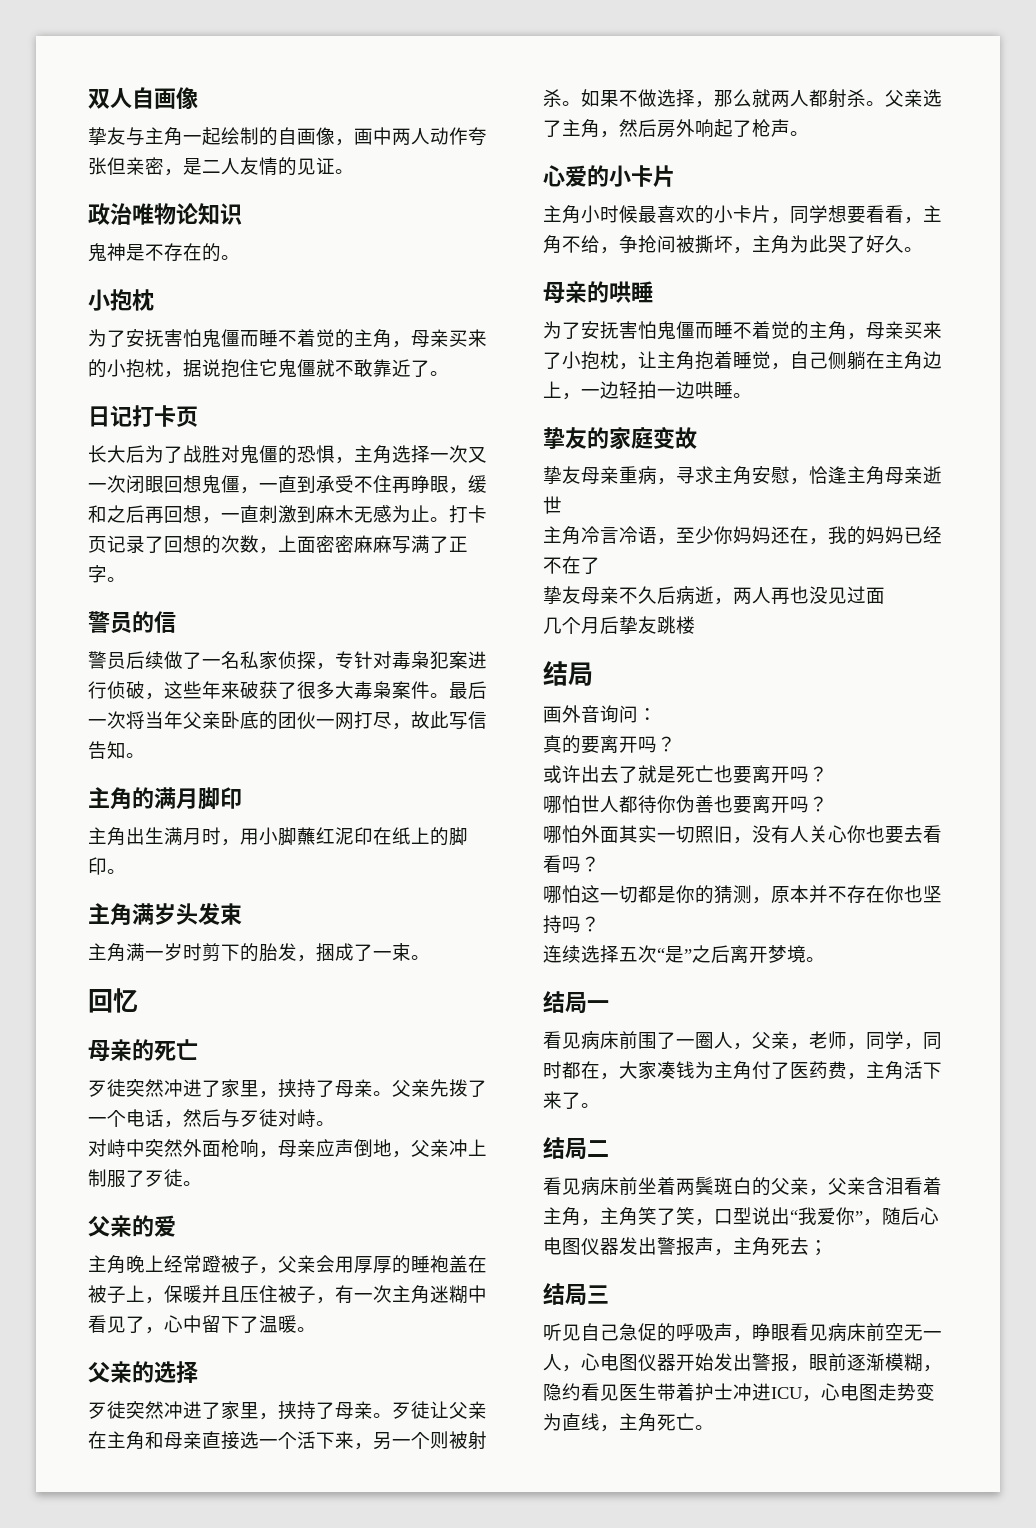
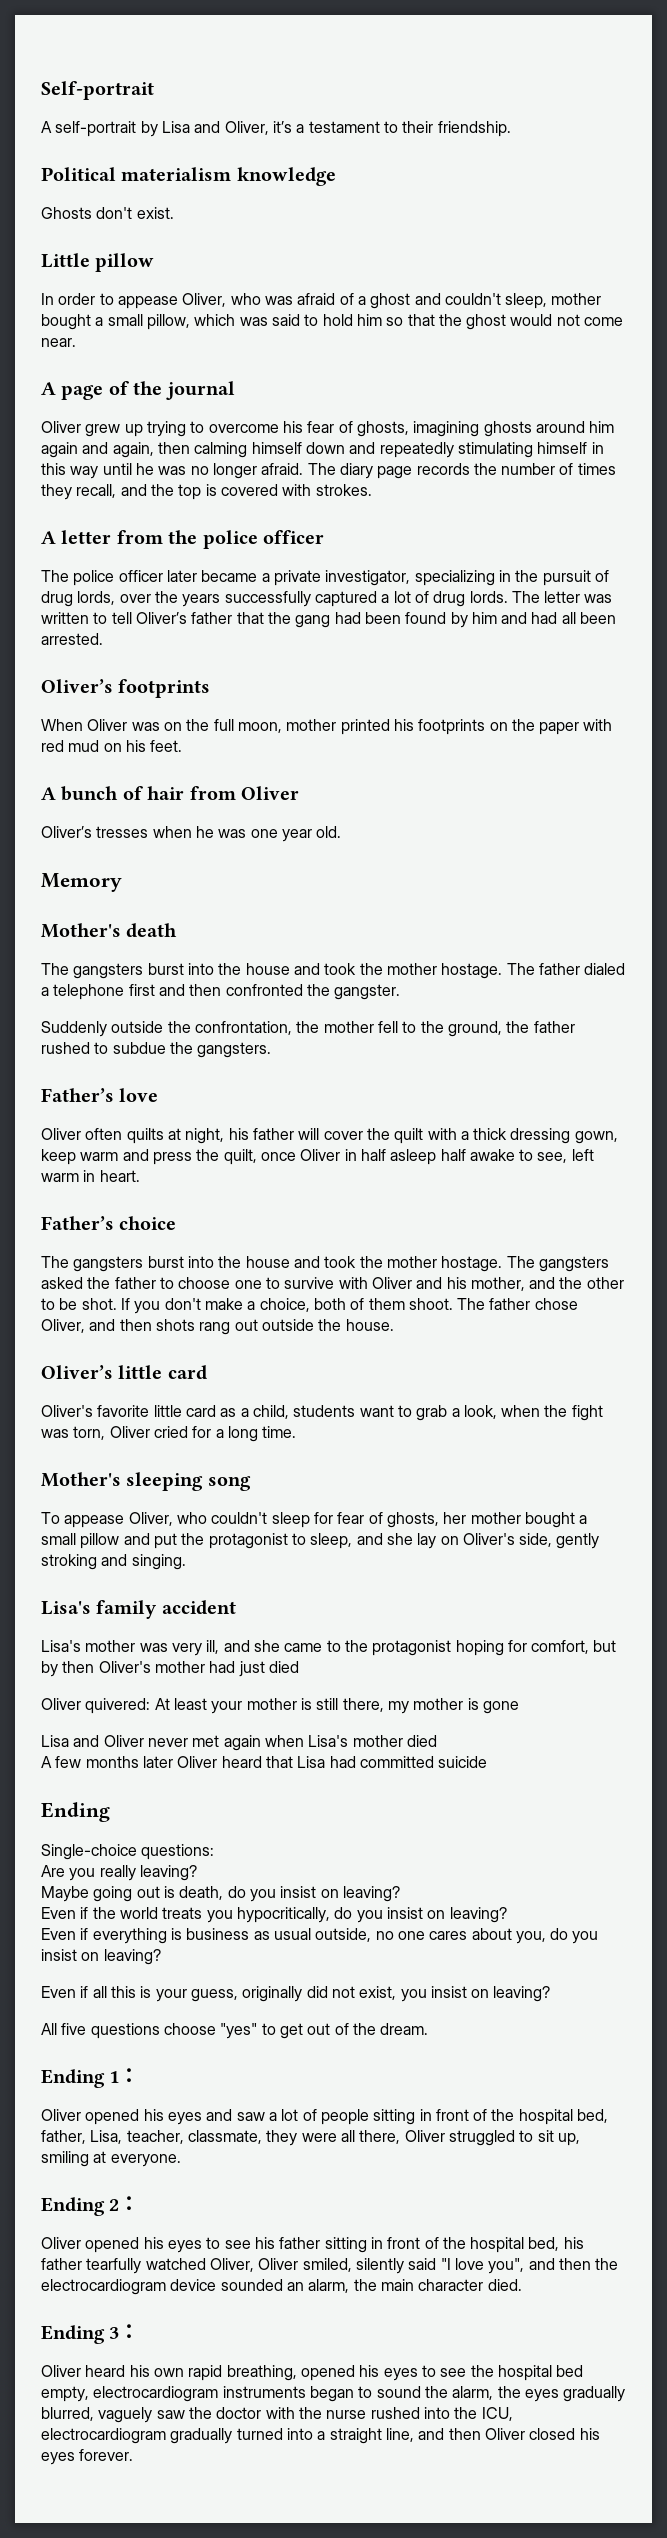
[88,87,198,109] [88,127,487,146] [88,157,354,176] [88,203,242,225] [88,243,240,262] [88,289,154,311] [88,329,487,348] [88,359,449,378] [88,405,198,427] [88,445,487,464] [88,475,487,494] [88,505,487,524] [88,535,468,554] [88,565,126,583] [88,611,176,634] [88,651,487,670] [88,681,487,700] [88,711,487,730] [88,741,145,759] [88,787,242,810] [88,827,468,846] [88,857,126,875] [88,903,242,926] [88,943,430,962] [88,988,138,1013] [88,1039,198,1062] [88,1079,487,1098] [88,1109,335,1128] [88,1139,487,1158] [88,1169,202,1188] [88,1215,176,1237] [88,1255,487,1274] [88,1285,487,1304] [88,1315,316,1334] [88,1361,198,1383] [88,1401,487,1420] [88,1431,487,1450] [543,89,942,108] [543,119,809,138] [543,165,675,187] [543,205,942,224] [543,235,923,254] [543,281,653,304] [543,321,942,340] [543,351,942,370] [543,381,752,400] [543,426,697,449] [543,466,942,485] [543,496,562,514] [543,526,942,545] [543,556,600,574] [543,586,885,605] [543,616,695,634] [543,661,593,686] [543,705,657,723] [543,735,676,754] [543,765,828,784] [543,795,828,814] [543,825,942,844] [543,855,600,873] [543,885,942,904] [543,915,600,934] [543,945,825,963] [543,991,609,1014] [543,1031,942,1050] [543,1061,942,1080] [543,1091,600,1109] [543,1137,609,1160] [543,1176,942,1196] [543,1207,939,1226] [543,1237,828,1256] [543,1283,609,1306] [543,1323,942,1342] [543,1353,942,1372] [543,1383,935,1402] [543,1413,714,1432] 双人自画像 // 挚友与主角一起绘制的自画像，画中两人动作夸张但亲密，是二人友情的见证。 // 政治唯物论知识 // 鬼神是不存在的。 // 小抱枕 // 为了安抚害怕鬼僵而睡不着觉的主角，母亲买来的小抱枕，据说抱住它鬼僵就不敢靠近了。 // 日记打卡页 // 长大后为了战胜对鬼僵的恐惧，主角选择一次又一次闭眼回想鬼僵，一直到承受不住再睁眼，缓和之后再回想，一直刺激到麻木无感为止。打卡页记录了回想的次数，上面密密麻麻写满了正字。 // 警员的信 // 警员后续做了一名私家侦探，专针对毒枭犯案进行侦破，这些年来破获了很多大毒枭案件。最后一次将当年父亲卧底的团伙一网打尽，故此写信告知。 // 主角的满月脚印 // 主角出生满月时，用小脚蘸红泥印在纸上的脚印。 // 主角满岁头发束 // 主角满一岁时剪下的胎发，捆成了一束。 // 回忆 // 母亲的死亡 // 歹徒突然冲进了家里，挟持了母亲。父亲先拨了一个电话，然后与歹徒对峙。 // 对峙中突然外面枪响，母亲应声倒地，父亲冲上制服了歹徒。 // 父亲的爱 // 主角晚上经常蹬被子，父亲会用厚厚的睡袍盖在被子上，保暖并且压住被子，有一次主角迷糊中看见了，心中留下了温暖。 // 父亲的选择 // 歹徒突然冲进了家里，挟持了母亲。歹徒让父亲在主角和母亲直接选一个活下来，另一个则被射杀。如果不做选择，那么就两人都射杀。父亲选了主角，然后房外响起了枪声。 // 心爱的小卡片 // 主角小时候最喜欢的小卡片，同学想要看看，主角不给，争抢间被撕坏，主角为此哭了好久。 // 母亲的哄睡 // 为了安抚害怕鬼僵而睡不着觉的主角，母亲买来了小抱枕，让主角抱着睡觉，自己侧躺在主角边上，一边轻拍一边哄睡。 // 挚友的家庭变故 // 挚友母亲重病，寻求主角安慰，恰逢主角母亲逝世 // 主角冷言冷语，至少你妈妈还在，我的妈妈已经不在了 // 挚友母亲不久后病逝，两人再也没见过面 // 几个月后挚友跳楼 // 结局 // 画外音询问： // 真的要离开吗？ // 或许出去了就是死亡也要离开吗？ // 哪怕世人都待你伪善也要离开吗？ // 哪怕外面其实一切照旧，没有人关心你也要去看看吗？ // 哪怕这一切都是你的猜测，原本并不存在你也坚持吗？ // 连续选择五次“是”之后离开梦境。 // 结局一 // 看见病床前围了一圈人，父亲，老师，同学，同时都在，大家凑钱为主角付了医药费，主角活下来了。 // 结局二 // 看见病床前坐着两鬓斑白的父亲，父亲含泪看着主角，主角笑了笑，口型说出“我爱你”，随后心电图仪器发出警报声，主角死去； // 结局三 // 听见自己急促的呼吸声，睁眼看见病床前空无一人，心电图仪器开始发出警报，眼前逐渐模糊，隐约看见医生带着护士冲进ICU，心电图走势变为直线，主角死亡。 -> [41,81,154,100] [41,121,511,137] [41,167,336,186] [41,207,174,219] [41,253,155,272] [41,293,602,309] [41,314,624,330] [41,338,76,347] [41,381,235,400] [41,421,615,437] [41,442,604,458] [41,463,616,479] [41,484,372,500] [41,530,324,549] [41,570,609,586] [41,591,613,607] [41,612,617,628] [41,633,103,645] [41,679,211,698] [41,719,613,735] [41,740,183,752] [41,786,299,801] [41,826,342,842] [41,873,122,892] [41,923,178,938] [41,963,626,979] [41,984,401,1000] [41,1021,575,1037] [41,1042,272,1058] [41,1088,159,1102] [41,1128,618,1144] [41,1149,594,1165] [41,1170,140,1182] [41,1216,177,1230] [41,1256,609,1272] [41,1277,624,1291] [41,1298,578,1314] [41,1319,394,1335] [41,1365,207,1380] [41,1405,603,1421] [41,1426,297,1442] [41,1472,251,1491] [41,1512,588,1528] [41,1533,600,1549] [41,1554,186,1570] [41,1600,236,1619] [41,1640,617,1656] [41,1661,299,1677] [41,1698,519,1714] [41,1735,437,1751] [41,1756,488,1768] [41,1802,110,1822] [41,1844,215,1860] [41,1865,197,1881] [41,1886,400,1902] [41,1907,507,1923] [41,1928,599,1944] [41,1949,161,1965] [41,1986,551,2002] [41,2023,429,2039] [41,2068,140,2088] [41,2109,609,2125] [41,2130,580,2146] [41,2151,181,2167] [41,2196,140,2216] [41,2237,584,2253] [41,2258,619,2274] [41,2279,522,2295] [41,2324,140,2344] [41,2365,584,2381] [41,2386,626,2402] [41,2407,513,2423] [41,2428,600,2444] [41,2449,134,2465] Self-portrait // A self-portrait by Lisa and Oliver, it’s a testament to their friendship. // Political materialism knowledge // Ghosts don't exist. // Little pillow // In order to appease Oliver, who was afraid of a ghost and couldn't sleep, mother bought a small pillow, which was said to hold him so that the ghost would not come near. // A page of the journal // Oliver grew up trying to overcome his fear of ghosts, imagining ghosts around him again and again, then calming himself down and repeatedly stimulating himself in this way until he was no longer afraid. The diary page records the number of times they recall, and the top is covered with strokes. // A letter from the police officer // The police officer later became a private investigator, specializing in the pursuit of drug lords, over the years successfully captured a lot of drug lords. The letter was written to tell Oliver’s father that the gang had been found by him and had all been arrested. // Oliver’s footprints // When Oliver was on the full moon, mother printed his footprints on the paper with red mud on his feet. // A bunch of hair from Oliver // Oliver’s tresses when he was one year old. // Memory // Mother's death // The gangsters burst into the house and took the mother hostage. The father dialed a telephone first and then confronted the gangster. // Suddenly outside the confrontation, the mother fell to the ground, the father rushed to subdue the gangsters. // Father’s love // Oliver often quilts at night, his father will cover the quilt with a thick dressing gown, keep warm and press the quilt, once Oliver in half asleep half awake to see, left warm in heart. // Father’s choice // The gangsters burst into the house and took the mother hostage. The gangsters asked the father to choose one to survive with Oliver and his mother, and the other to be shot. If you don't make a choice, both of them shoot. The father chose Oliver, and then shots rang out outside the house. // Oliver’s little card // Oliver's favorite little card as a child, students want to grab a look, when the fight was torn, Oliver cried for a long time. // Mother's sleeping song // To appease Oliver, who couldn't sleep for fear of ghosts, her mother bought a small pillow and put the protagonist to sleep, and she lay on Oliver's side, gently stroking and singing. // Lisa's family accident // Lisa's mother was very ill, and she came to the protagonist hoping for comfort, but by then Oliver's mother had just died // Oliver quivered: At least your mother is still there, my mother is gone // Lisa and Oliver never met again when Lisa's mother died // A few months later Oliver heard that Lisa had committed suicide // Ending // Single-choice questions: // Are you really leaving? // Maybe going out is death, do you insist on leaving? // Even if the world treats you hypocritically, do you insist on leaving? // Even if everything is business as usual outside, no one cares about you, do you insist on leaving? // Even if all this is your guess, originally did not exist, you insist on leaving? // All five questions choose "yes" to get out of the dream. // Ending 1： // Oliver opened his eyes and saw a lot of people sitting in front of the hospital bed, father, Lisa, teacher, classmate, they were all there, Oliver struggled to sit up, smiling at everyone. // Ending 2： // Oliver opened his eyes to see his father sitting in front of the hospital bed, his father tearfully watched Oliver, Oliver smiled, silently said "I love you", and then the electrocardiogram device sounded an alarm, the main character died. // Ending 3： // Oliver heard his own rapid breathing, opened his eyes to see the hospital bed empty, electrocardiogram instruments began to sound the alarm, the eyes gradually blurred, vaguely saw the doctor with the nurse rushed into the ICU, electrocardiogram gradually turned into a straight line, and then Oliver closed his eyes forever.

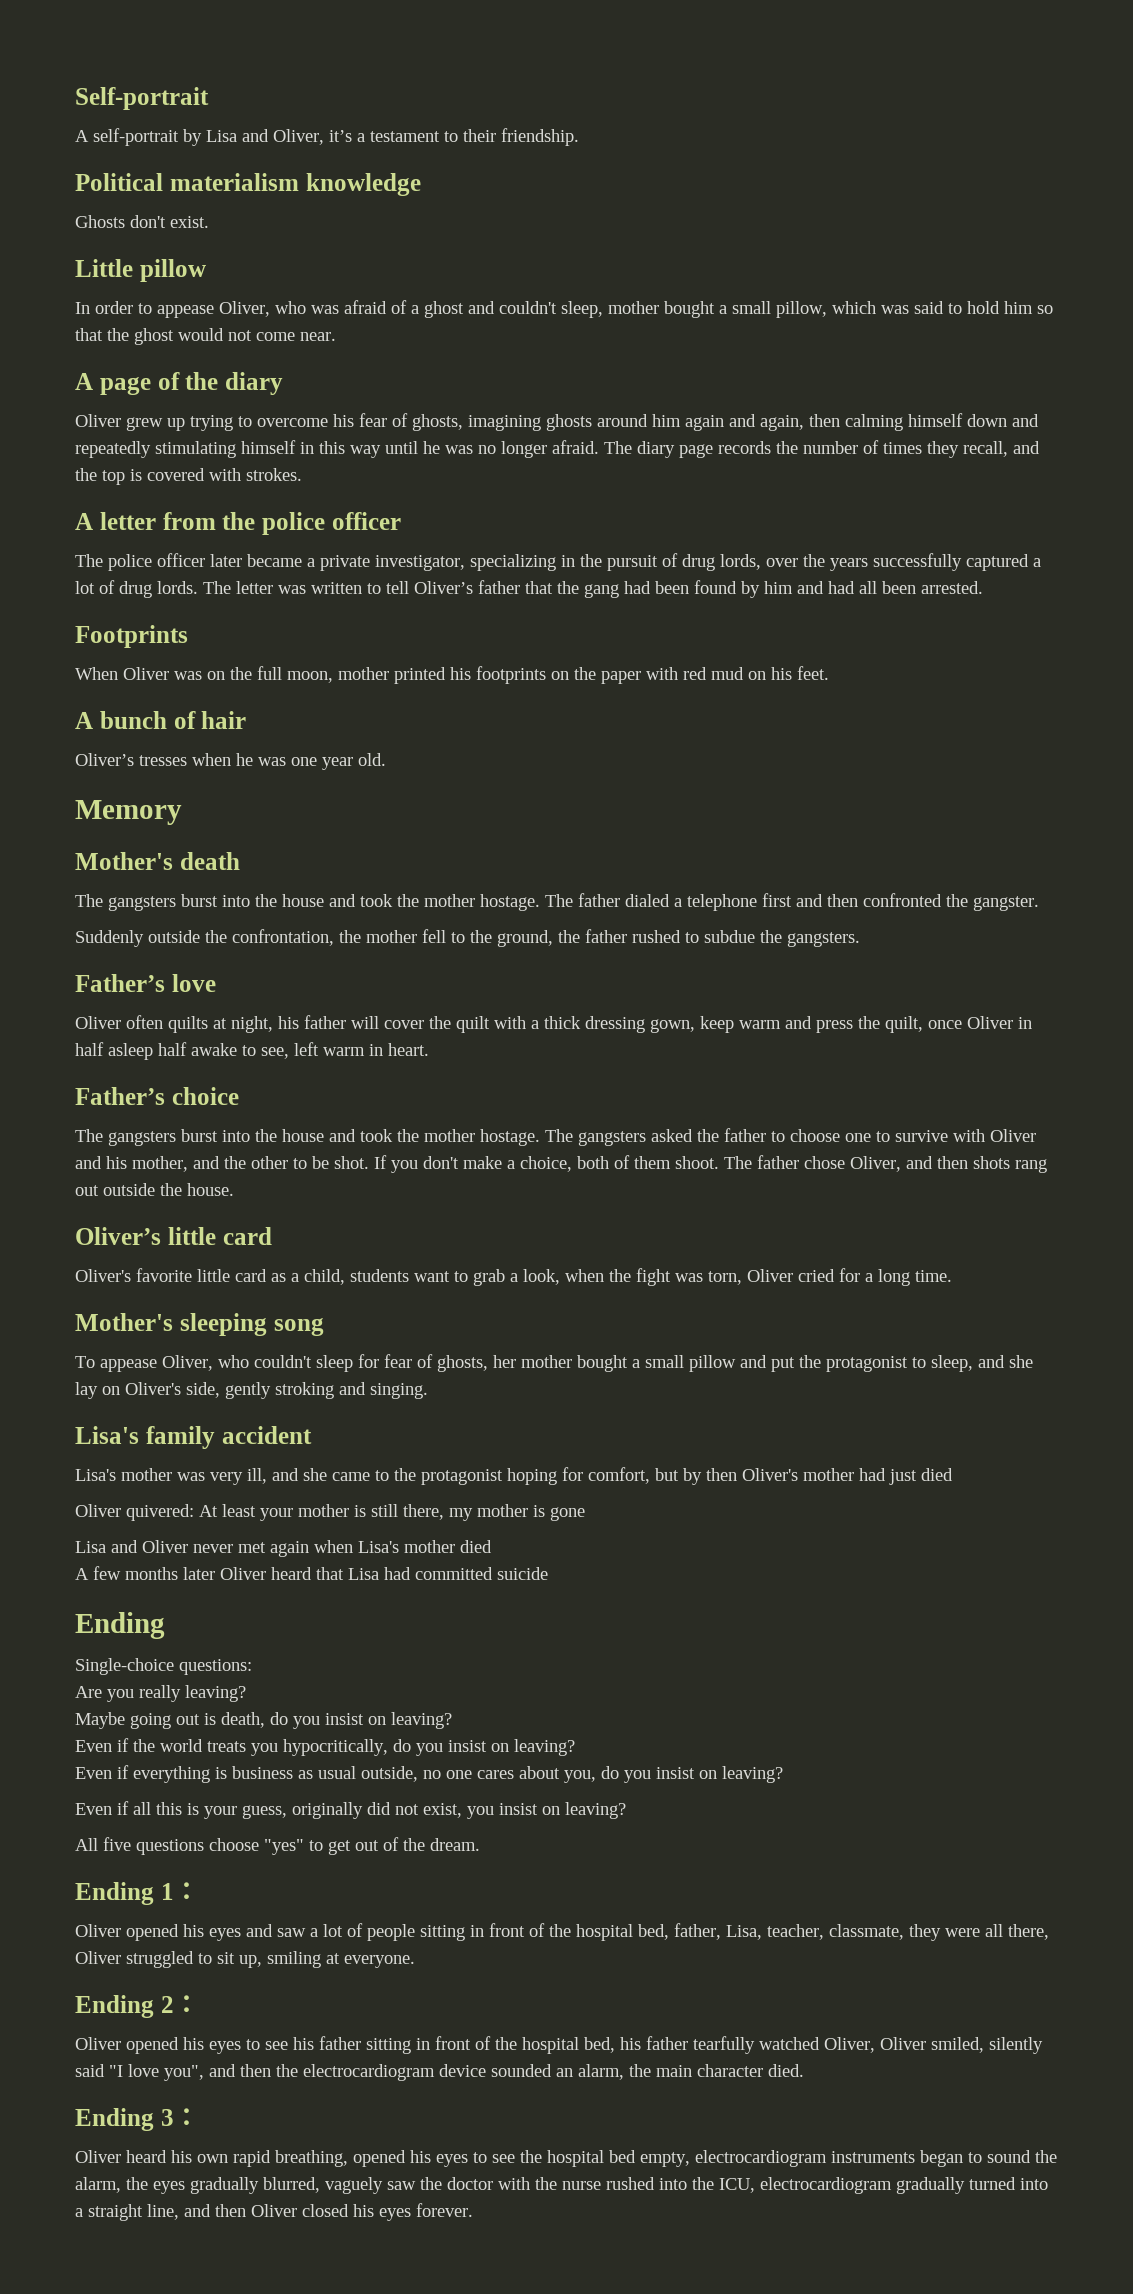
[165,381,235,400] journal -> [225,372,283,395] diary
[41,679,211,698] Oliver’s footprints -> [75,625,188,648] Footprints
[189,786,299,800] from Oliver -> (247, 720) none

